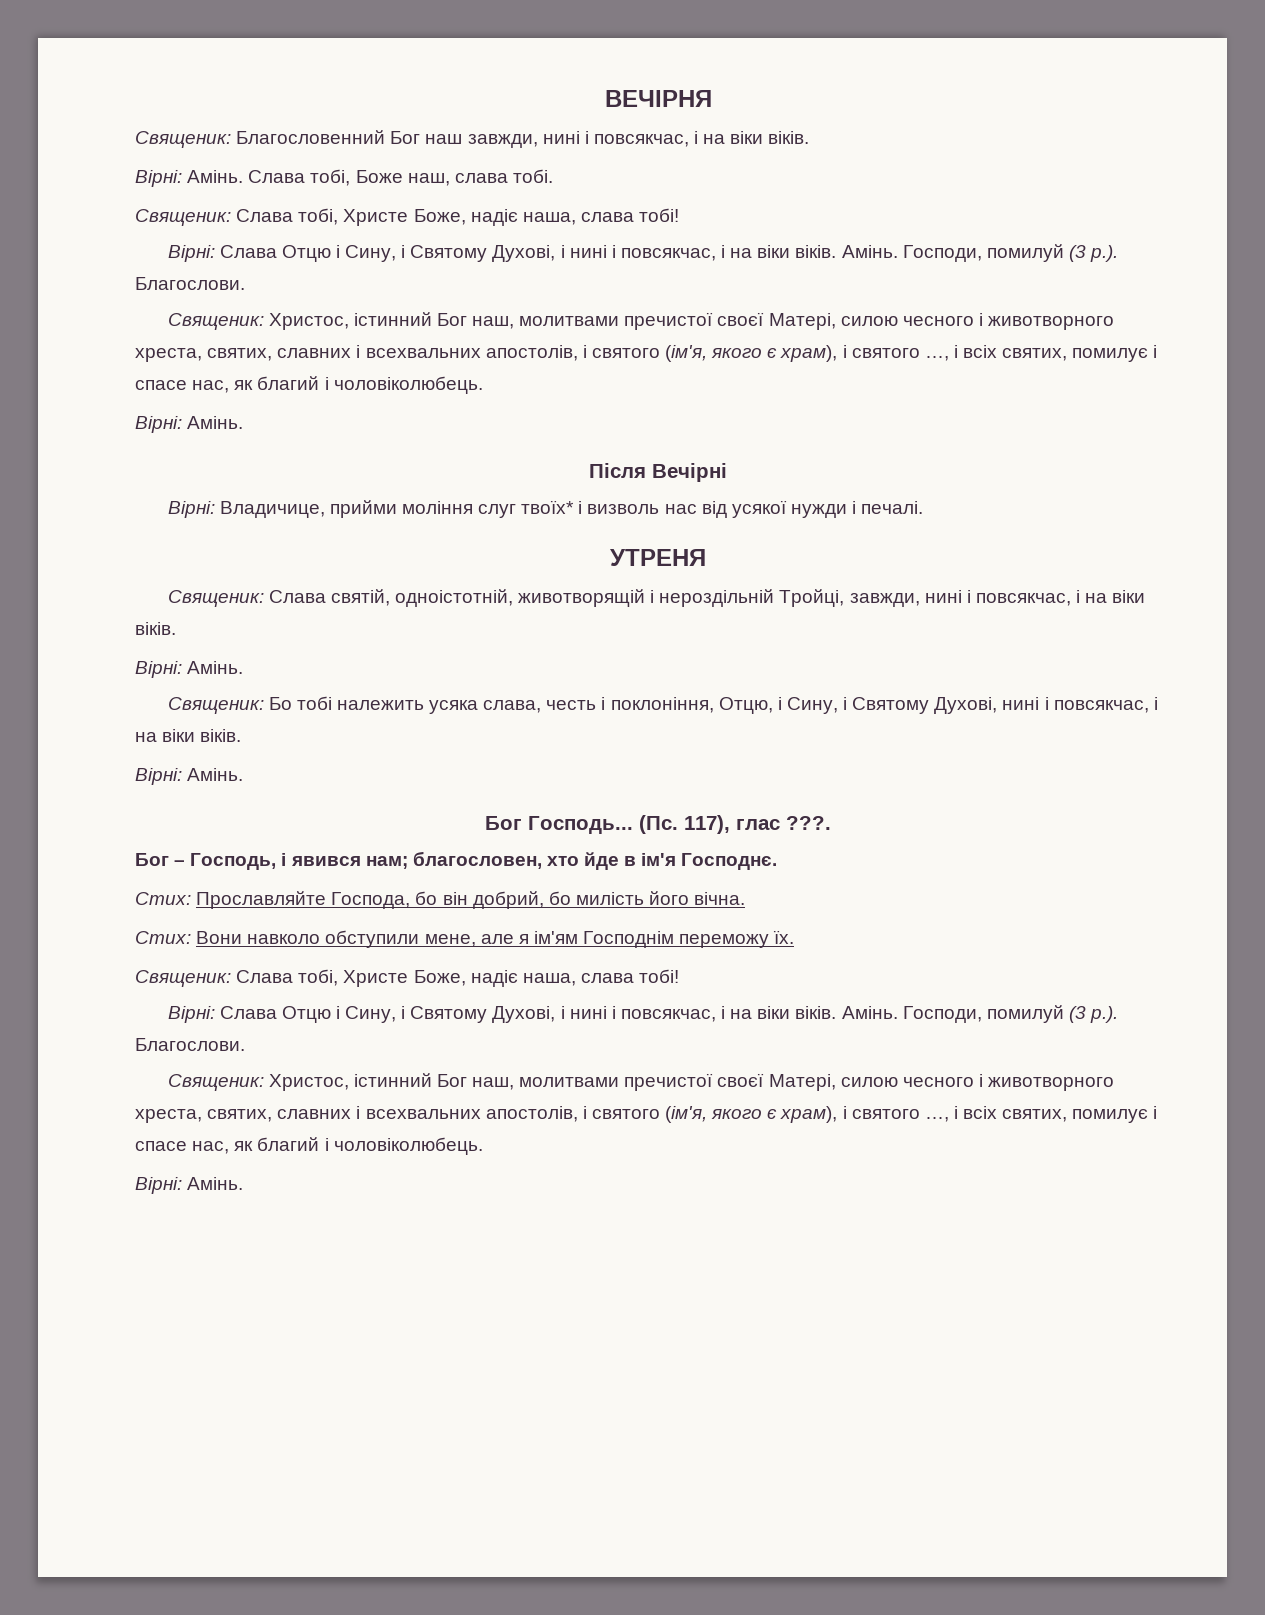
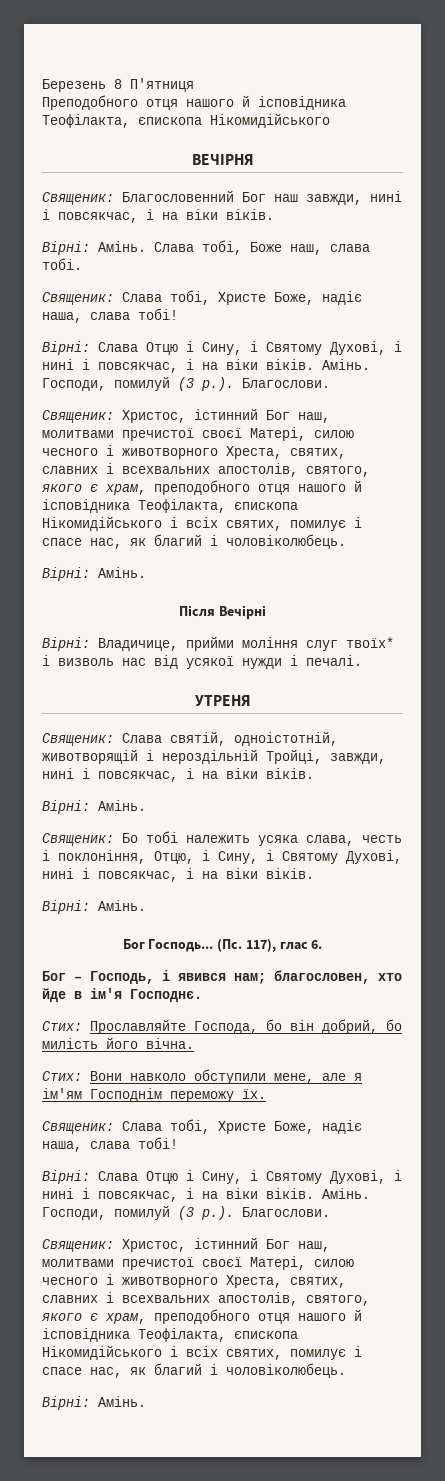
(604, 98) none -> [42,78,194,92] [42,95,346,110] [42,113,330,128] Березень 8 П'ятниця // Преподобного отця нашого й ісповідника Теофілакта, єпископа Нікомидійського //
[135,344,949,362] хреста, святих, славних і всехвальних апостолів, і святого (ім'я, якого є храм), і святого …, -> [226,446,346,459] [42,463,370,477] [41,480,362,495] [42,499,298,513] [42,516,162,531] Хреста, святих, славних і всехвальних апостолів, святого, якого є храм, преподобного отця нашого й ісповідника Теофілакта, єпископа Нікомидійського
[786,816,831,830] ???. -> [311,940,323,949] 6.
[135,1105,949,1123] хреста, святих, славних і всехвальних апостолів, і святого (ім'я, якого є храм), і святого …, -> [226,1275,346,1288] [42,1292,370,1306] [41,1309,362,1324] [42,1328,298,1342] [42,1345,162,1360] Хреста, святих, славних і всехвальних апостолів, святого, якого є храм, преподобного отця нашого й ісповідника Теофілакта, єпископа Нікомидійського

